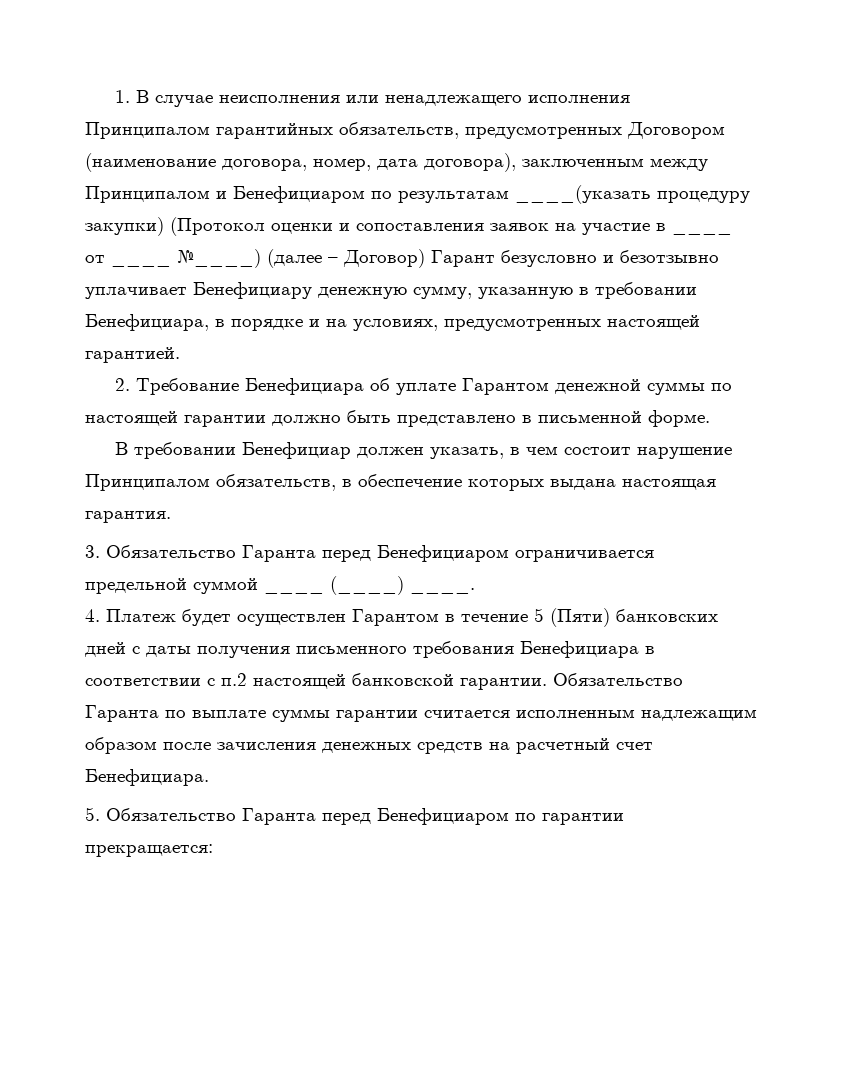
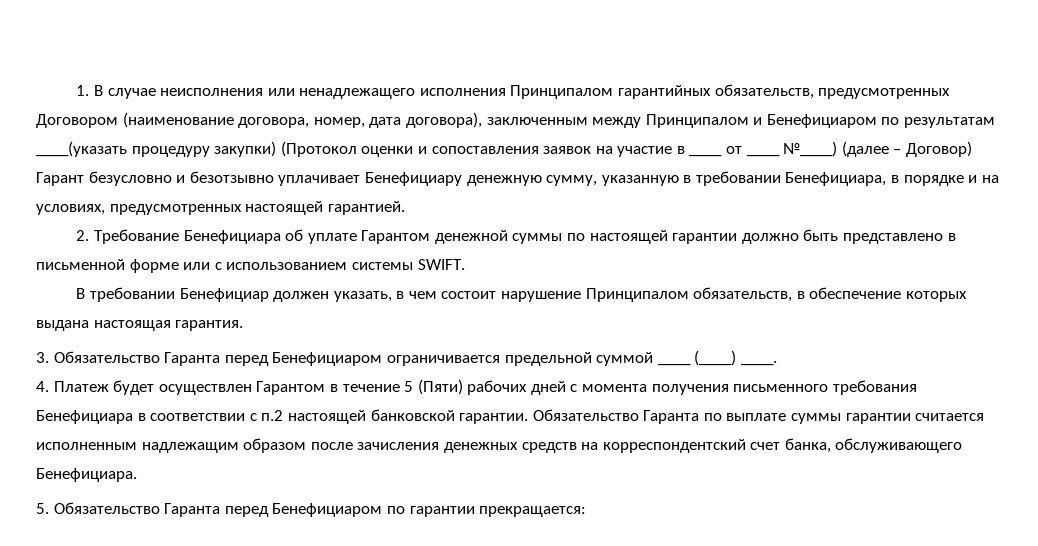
[648,410,710,427] форме. -> [129,259,465,273] форме или с использованием системы SWIFT.
[616,609,718,622] банковских -> [467,380,528,395] рабочих
[146,646,191,657] даты -> [582,384,648,392] момента
[516,738,653,754] расчетный счет -> [602,438,963,453] корреспондентский счет банка, обслуживающего

